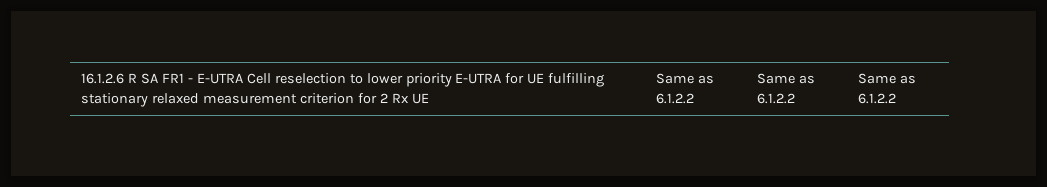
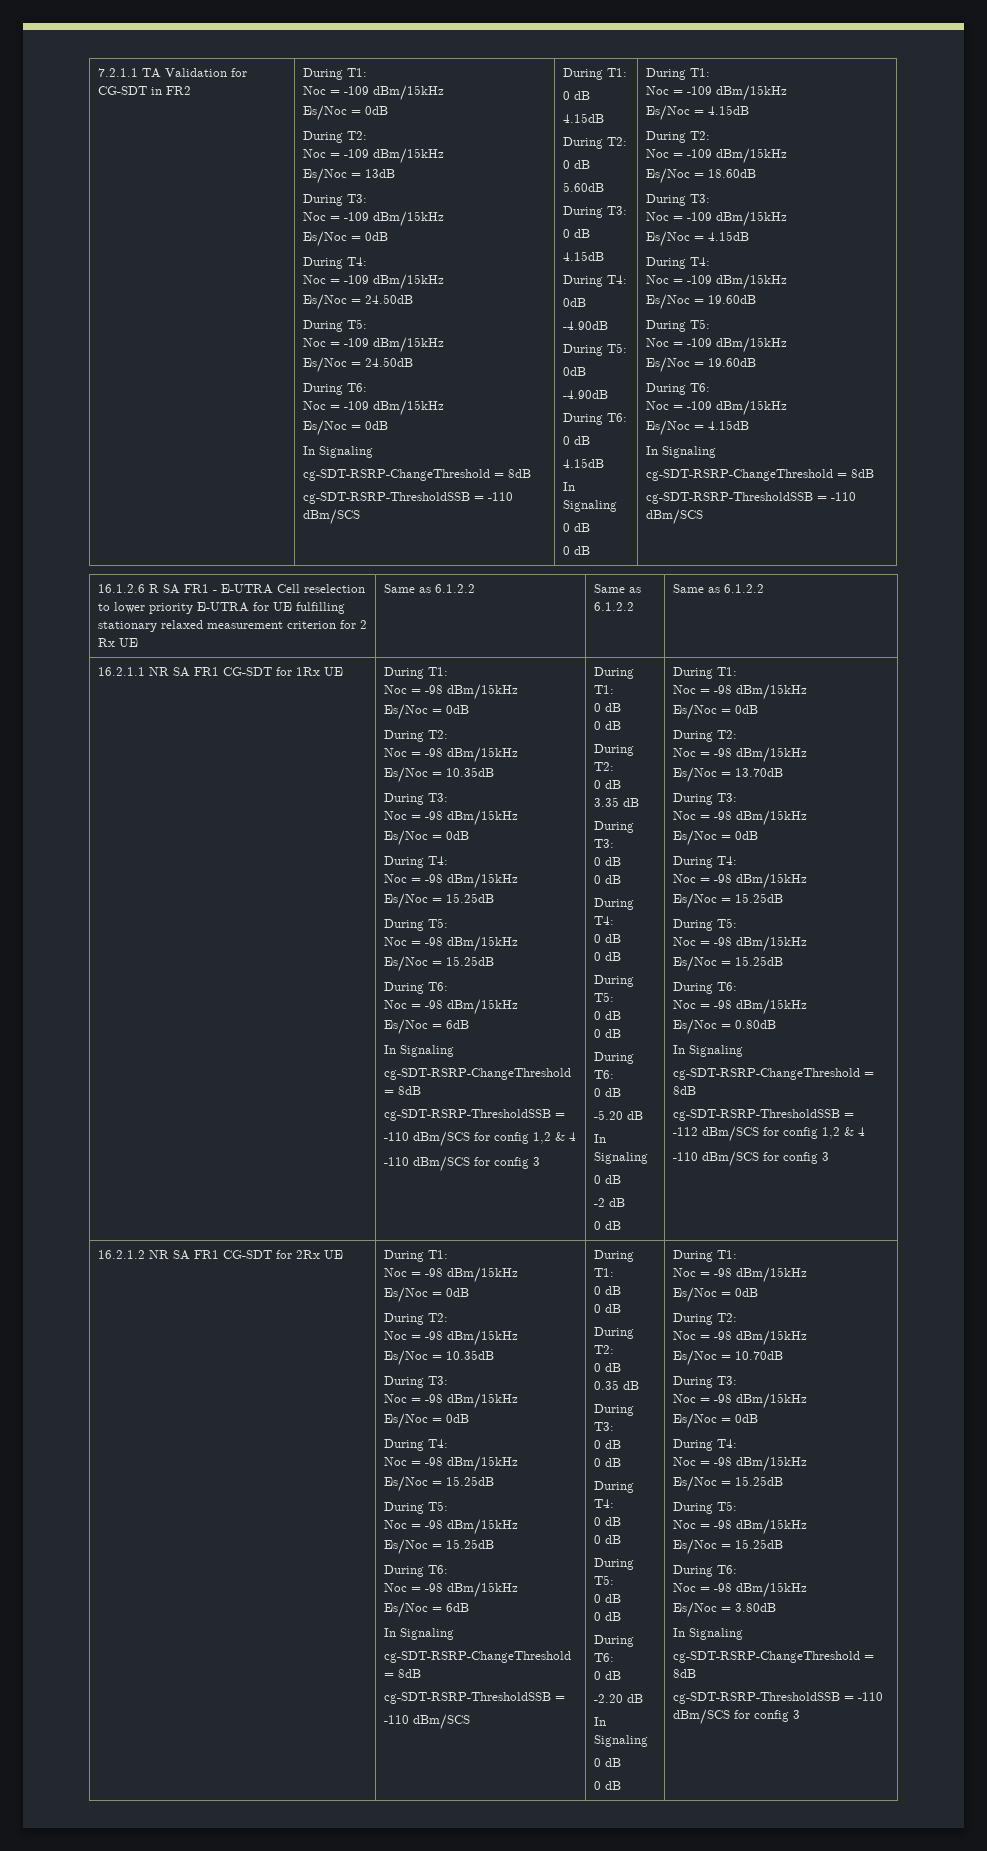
(81, 78) none -> [97,68,247,78] [97,86,191,95] [302,68,367,80] [302,85,444,101] [302,105,388,121] [302,131,367,143] [302,148,444,164] [302,168,395,184] [302,194,367,206] [302,211,444,227] [302,231,388,247] [302,257,367,269] [302,274,444,290] [302,294,413,310] [302,319,367,332] [302,337,444,353] [302,357,413,373] [302,383,367,395] [302,400,444,416] [302,420,388,436] [302,446,373,458] [302,469,531,481] [302,492,513,504] [302,509,360,525] [562,68,627,80] [562,91,590,100] [562,113,604,123] [562,137,627,149] [562,160,590,169] [562,182,604,192] [562,206,627,218] [562,229,590,238] [562,251,604,261] [562,275,627,287] [562,298,586,307] [562,321,608,330] [562,343,627,356] [562,367,586,376] [562,390,608,399] [562,413,627,425] [562,436,590,445] [562,458,604,468] [562,482,575,491] [562,500,617,512] [562,523,590,532] [562,546,590,555] [645,68,710,80] [645,85,787,101] [645,105,749,121] [645,131,710,143] [645,148,787,164] [645,168,756,184] [645,194,710,206] [645,211,787,227] [645,231,749,247] [645,257,710,269] [645,274,787,290] [645,294,756,310] [645,319,710,332] [645,337,787,353] [645,357,756,373] [645,383,710,395] [645,400,787,416] [645,420,749,436] [645,446,716,458] [645,469,874,481] [645,492,856,504] [645,509,703,525] 7.2.1.1 TA Validation for CG-SDT in FR2 | During T1: // Noc = -109 dBm/15kHz // Es/Noc = 0dB // During T2: // Noc = -109 dBm/15kHz // Es/Noc = 13dB // During T3: // Noc = -109 dBm/15kHz // Es/Noc = 0dB // During T4: // Noc = -109 dBm/15kHz // Es/Noc = 24.50dB // During T5: // Noc = -109 dBm/15kHz // Es/Noc = 24.50dB // During T6: // Noc = -109 dBm/15kHz // Es/Noc = 0dB // In Signaling // cg-SDT-RSRP-ChangeThreshold = 8dB // cg-SDT-RSRP-ThresholdSSB = -110 dBm/SCS | During T1: // 0 dB // 4.15dB // During T2: // 0 dB // 5.60dB // During T3: // 0 dB // 4.15dB // During T4: // 0dB // -4.90dB // During T5: // 0dB // -4.90dB // During T6: // 0 dB // 4.15dB // In Signaling // 0 dB // 0 dB | During T1: // Noc = -109 dBm/15kHz // Es/Noc = 4.15dB // During T2: // Noc = -109 dBm/15kHz // Es/Noc = 18.60dB // During T3: // Noc = -109 dBm/15kHz // Es/Noc = 4.15dB // During T4: // Noc = -109 dBm/15kHz // Es/Noc = 19.60dB // During T5: // Noc = -109 dBm/15kHz // Es/Noc = 19.60dB // During T6: // Noc = -109 dBm/15kHz // Es/Noc = 4.15dB // In Signaling // cg-SDT-RSRP-ChangeThreshold = 8dB // cg-SDT-RSRP-ThresholdSSB = -110 dBm/SCS //
(897, 98) none -> [97,667,343,677] [383,667,448,679] [383,684,518,700] [383,704,469,720] [383,730,448,742] [383,747,518,763] [383,767,494,783] [383,793,448,805] [383,810,518,826] [383,830,469,846] [383,856,448,868] [383,873,518,889] [383,893,494,909] [383,918,448,931] [383,936,518,952] [383,956,494,972] [383,982,448,994] [383,999,518,1015] [383,1019,469,1035] [383,1045,454,1057] [383,1068,571,1080] [383,1086,421,1095] [383,1109,565,1121] [383,1131,576,1147] [383,1156,540,1172] [593,667,634,679] [593,685,614,694] [593,703,621,712] [593,721,621,730] [593,744,634,756] [593,762,614,771] [593,780,621,789] [593,797,639,807] [593,821,634,833] [593,839,614,848] [593,857,621,866] [593,875,621,884] [593,898,634,910] [593,916,614,925] [593,934,621,943] [593,952,621,961] [593,975,634,987] [593,992,614,1002] [593,1011,621,1020] [593,1029,621,1038] [593,1052,634,1064] [593,1070,614,1079] [593,1088,621,1097] [593,1110,643,1120] [593,1134,606,1143] [593,1152,648,1164] [593,1175,621,1184] [593,1198,625,1207] [593,1221,621,1230] [672,667,737,679] [672,684,807,700] [672,704,758,720] [672,730,737,742] [672,747,807,763] [672,767,783,783] [672,793,737,805] [672,810,807,826] [672,830,758,846] [672,856,737,868] [672,873,807,889] [672,893,783,909] [672,918,737,931] [672,936,807,952] [672,956,783,972] [672,982,737,994] [672,999,807,1015] [672,1019,776,1035] [672,1045,743,1057] [672,1068,874,1080] [672,1086,696,1095] [672,1109,854,1121] [672,1126,865,1142] [672,1151,829,1167] [97,1250,343,1260] [383,1250,448,1262] [383,1267,518,1283] [383,1287,469,1303] [383,1313,448,1325] [383,1330,518,1346] [383,1350,494,1366] [383,1376,448,1388] [383,1393,518,1409] [383,1413,469,1429] [383,1439,448,1451] [383,1456,518,1472] [383,1476,494,1492] [383,1501,448,1514] [383,1519,518,1535] [383,1539,494,1555] [383,1565,448,1577] [383,1582,518,1598] [383,1602,469,1618] [383,1628,454,1640] [383,1651,571,1663] [383,1669,421,1678] [383,1692,565,1704] [383,1714,470,1730] [593,1250,634,1262] [593,1268,614,1277] [593,1286,621,1295] [593,1304,621,1313] [593,1327,634,1339] [593,1345,614,1354] [593,1363,621,1372] [593,1380,639,1390] [593,1404,634,1416] [593,1422,614,1431] [593,1440,621,1449] [593,1458,621,1467] [593,1481,634,1493] [593,1499,614,1508] [593,1517,621,1526] [593,1535,621,1544] [593,1558,634,1570] [593,1575,614,1585] [593,1594,621,1603] [593,1612,621,1621] [593,1635,634,1647] [593,1653,614,1662] [593,1671,621,1680] [593,1694,643,1703] [593,1717,606,1726] [593,1735,648,1747] [593,1758,621,1767] [593,1781,621,1790] [672,1250,737,1262] [672,1267,807,1283] [672,1287,758,1303] [672,1313,737,1325] [672,1330,807,1346] [672,1350,783,1366] [672,1376,737,1388] [672,1393,807,1409] [672,1413,758,1429] [672,1439,737,1451] [672,1456,807,1472] [672,1476,783,1492] [672,1501,737,1514] [672,1519,807,1535] [672,1539,783,1555] [672,1565,737,1577] [672,1582,807,1598] [672,1602,776,1618] [672,1628,743,1640] [672,1651,874,1663] [672,1669,696,1678] [672,1692,883,1704] [672,1709,800,1725] // 16.2.1.1 NR SA FR1 CG-SDT for 1Rx UE | During T1: // Noc = -98 dBm/15kHz // Es/Noc = 0dB // During T2: // Noc = -98 dBm/15kHz // Es/Noc = 10.35dB // During T3: // Noc = -98 dBm/15kHz // Es/Noc = 0dB // During T4: // Noc = -98 dBm/15kHz // Es/Noc = 15.25dB // During T5: // Noc = -98 dBm/15kHz // Es/Noc = 15.25dB // During T6: // Noc = -98 dBm/15kHz // Es/Noc = 6dB // In Signaling // cg-SDT-RSRP-ChangeThreshold = 8dB // cg-SDT-RSRP-ThresholdSSB = // -110 dBm/SCS for config 1,2 & 4 // -110 dBm/SCS for config 3 | During T1: // 0 dB // 0 dB // During T2: // 0 dB // 3.35 dB // During T3: // 0 dB // 0 dB // During T4: // 0 dB // 0 dB // During T5: // 0 dB // 0 dB // During T6: // 0 dB // -5.20 dB // In Signaling // 0 dB // -2 dB // 0 dB | During T1: // Noc = -98 dBm/15kHz // Es/Noc = 0dB // During T2: // Noc = -98 dBm/15kHz // Es/Noc = 13.70dB // During T3: // Noc = -98 dBm/15kHz // Es/Noc = 0dB // During T4: // Noc = -98 dBm/15kHz // Es/Noc = 15.25dB // During T5: // Noc = -98 dBm/15kHz // Es/Noc = 15.25dB // During T6: // Noc = -98 dBm/15kHz // Es/Noc = 0.80dB // In Signaling // cg-SDT-RSRP-ChangeThreshold = 8dB // cg-SDT-RSRP-ThresholdSSB = // -112 dBm/SCS for config 1,2 & 4 // -110 dBm/SCS for config 3 // 16.2.1.2 NR SA FR1 CG-SDT for 2Rx UE | During T1: // Noc = -98 dBm/15kHz // Es/Noc = 0dB // During T2: // Noc = -98 dBm/15kHz // Es/Noc = 10.35dB // During T3: // Noc = -98 dBm/15kHz // Es/Noc = 0dB // During T4: // Noc = -98 dBm/15kHz // Es/Noc = 15.25dB // During T5: // Noc = -98 dBm/15kHz // Es/Noc = 15.25dB // During T6: // Noc = -98 dBm/15kHz // Es/Noc = 6dB // In Signaling // cg-SDT-RSRP-ChangeThreshold = 8dB // cg-SDT-RSRP-ThresholdSSB = // -110 dBm/SCS | During T1: // 0 dB // 0 dB // During T2: // 0 dB // 0.35 dB // During T3: // 0 dB // 0 dB // During T4: // 0 dB // 0 dB // During T5: // 0 dB // 0 dB // During T6: // 0 dB // -2.20 dB // In Signaling // 0 dB // 0 dB | During T1: // Noc = -98 dBm/15kHz // Es/Noc = 0dB // During T2: // Noc = -98 dBm/15kHz // Es/Noc = 10.70dB // During T3: // Noc = -98 dBm/15kHz // Es/Noc = 0dB // During T4: // Noc = -98 dBm/15kHz // Es/Noc = 15.25dB // During T5: // Noc = -98 dBm/15kHz // Es/Noc = 15.25dB // During T6: // Noc = -98 dBm/15kHz // Es/Noc = 3.80dB // In Signaling // cg-SDT-RSRP-ChangeThreshold = 8dB // cg-SDT-RSRP-ThresholdSSB = -110 dBm/SCS for config 3

